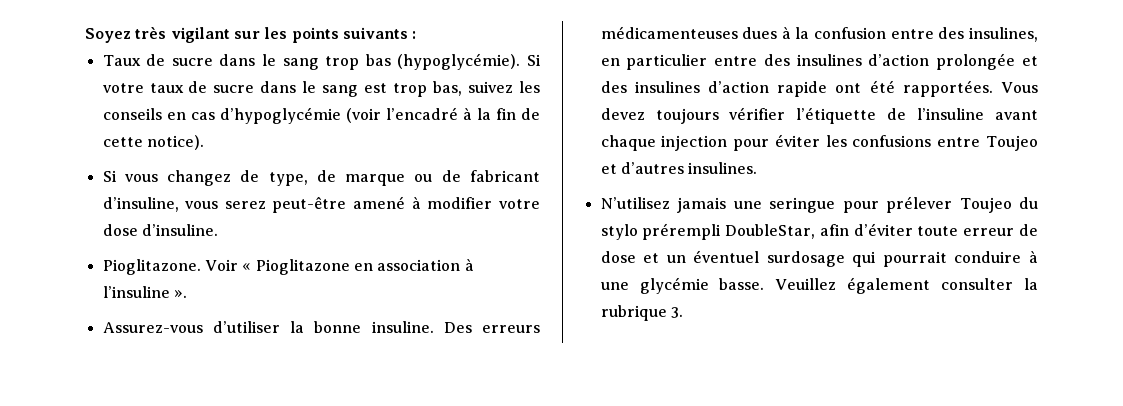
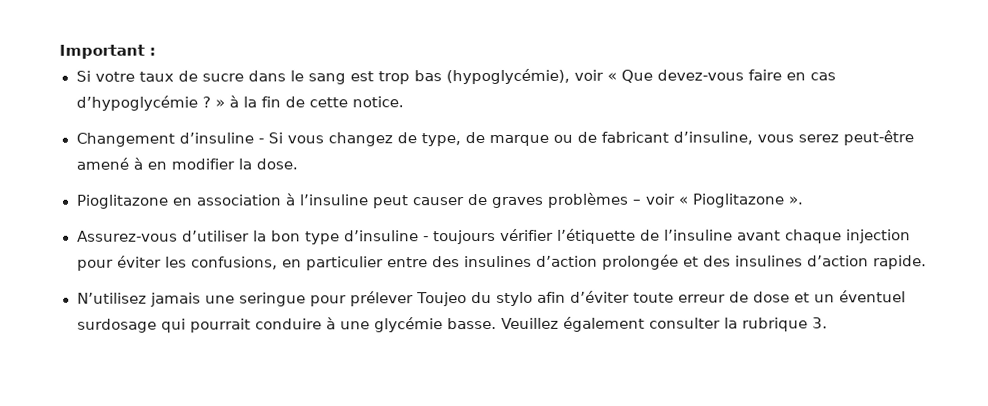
[85,27,417,43] [102,53,521,70] Soyez très vigilant sur les points suivants : // Taux de sucre dans le sang trop bas (hypoglycémie). -> [59,44,156,59] Important : //
[433,81,540,96] [102,108,162,120] bas, suivez les conseils -> [413,68,782,85] bas (hypoglycémie), voir « Que devez-vous faire
[345,107,458,123] (voir l’encadré -> [201,96,225,108] ? »
[146,135,204,150] notice). // -> [351,96,404,108] [75,132,264,147] notice. // Changement d’insuline -
[427,197,540,209] [102,224,218,236] [102,259,252,275] modifier votre dose d’insuline. // Pioglitazone. Voir « -> [146,158,298,170] en modifier la dose. //
[173,290,187,298] [102,321,540,333] [600,26,1038,42] ». // Assurez-vous d’utiliser la bonne insuline. Des erreurs médicamenteuses dues à la confusion entre des insulines, -> [371,192,804,209] [76,228,911,245] [76,255,278,271] peut causer de graves problèmes – voir « Pioglitazone ». // Assurez-vous d’utiliser la bon type d’insuline - toujours vérifier l’étiquette de l’insuline avant chaque injection pour éviter les confusions,
[777,80,1038,97] [600,107,1038,124] [600,134,1039,151] [600,162,758,174] rapide ont été rapportées. Vous devez toujours vérifier l’étiquette de l’insuline avant chaque injection pour éviter les confusions entre Toujeo et d’autres insulines. -> [872,255,927,270] rapide.
[642,223,816,240] prérempli DoubleStar, -> (534, 298) none

